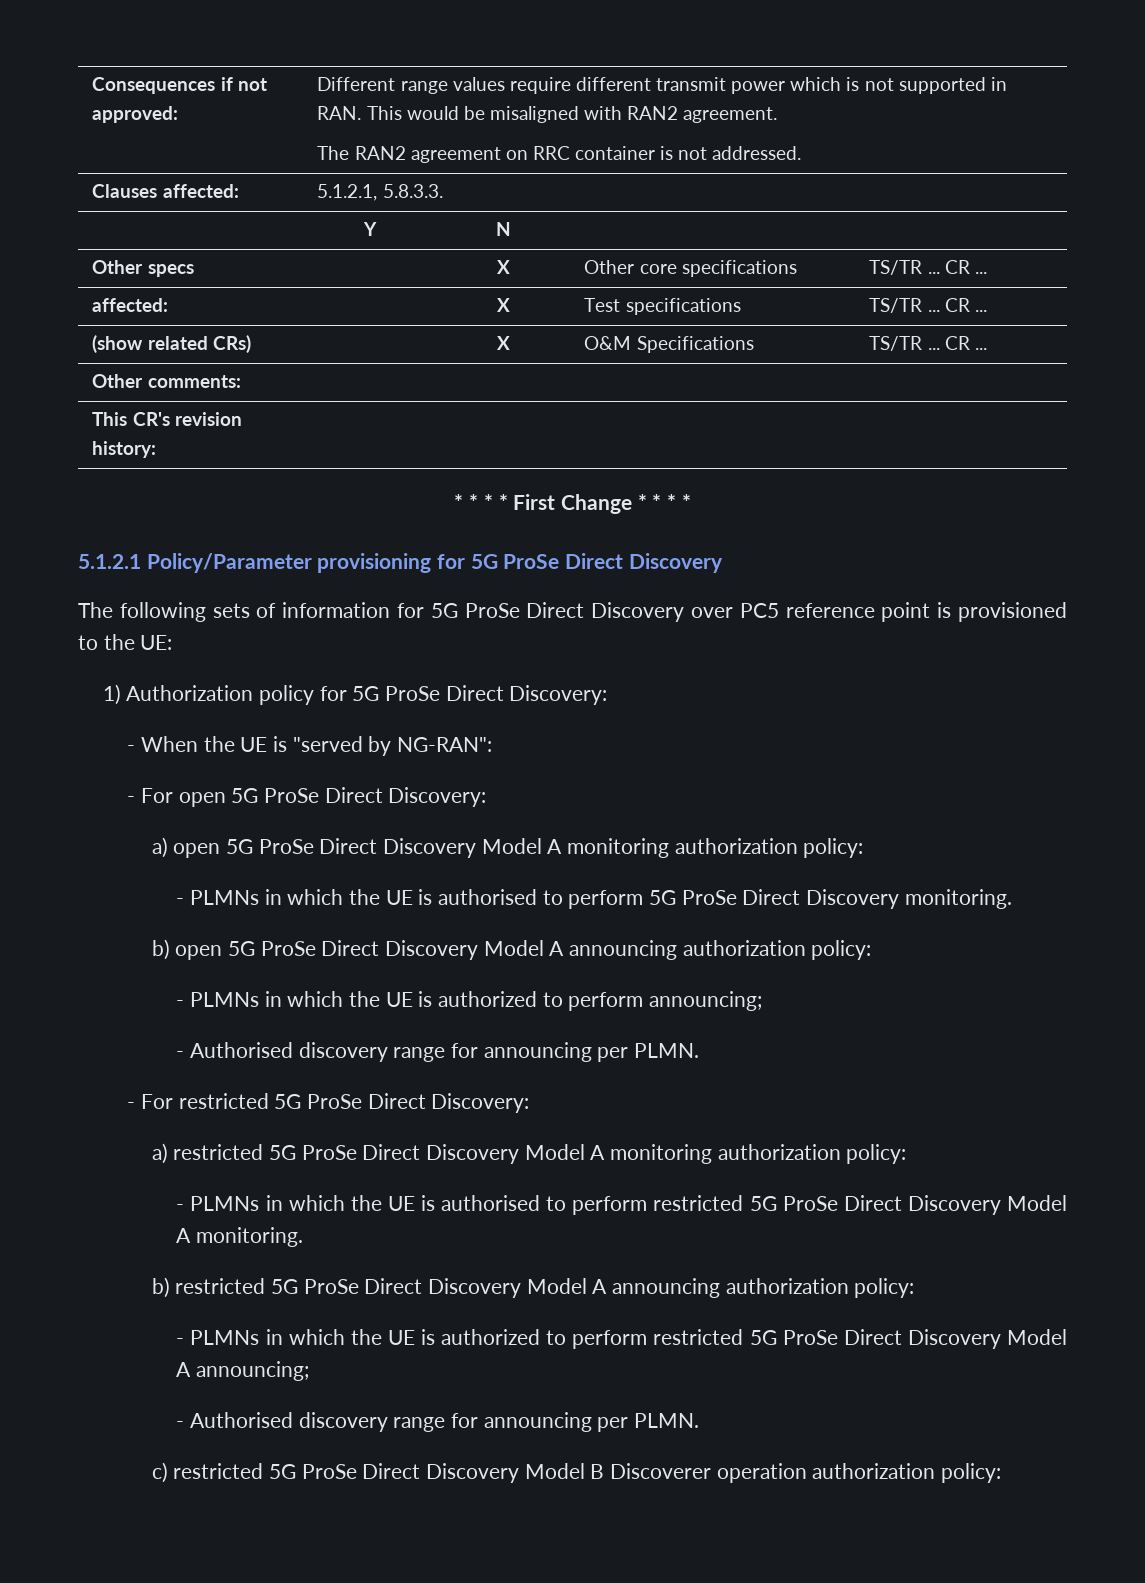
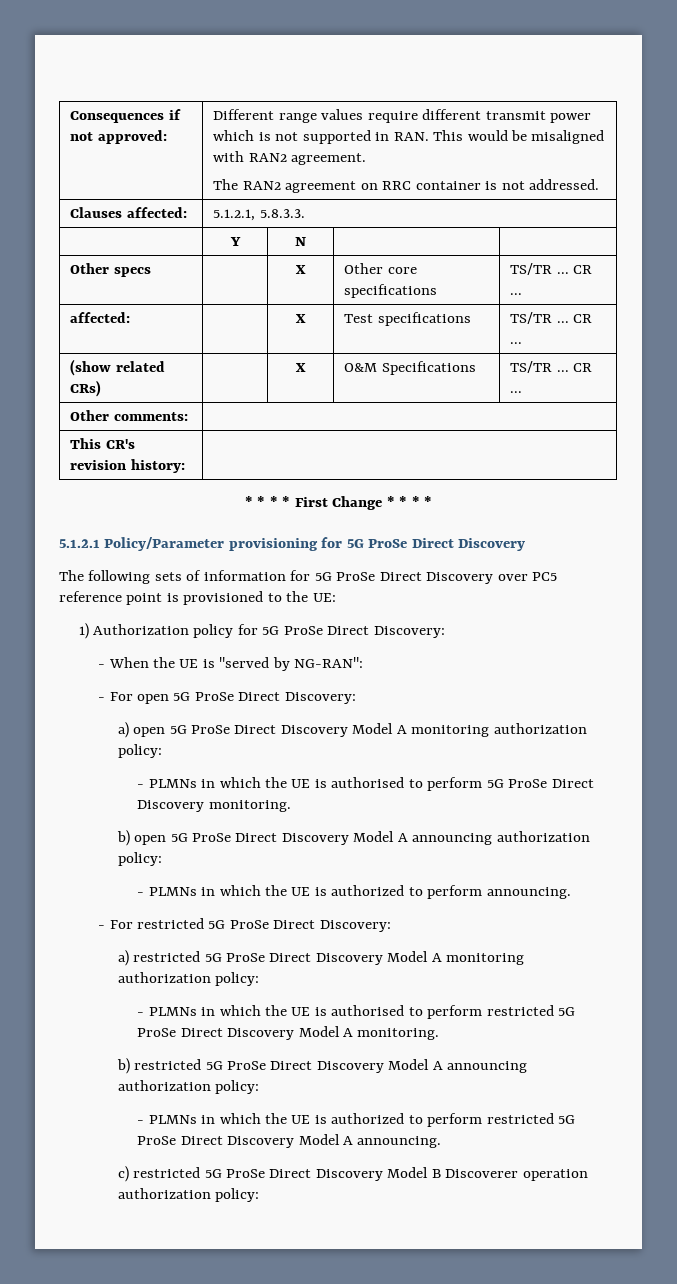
[649,991,763,1011] [176,1042,700,1062] announcing; // - Authorised discovery range for announcing per PLMN. -> [486,887,571,899] announcing.
[195,1361,309,1381] [176,1412,700,1432] announcing; // - Authorised discovery range for announcing per PLMN. -> [357,1136,442,1148] announcing.

